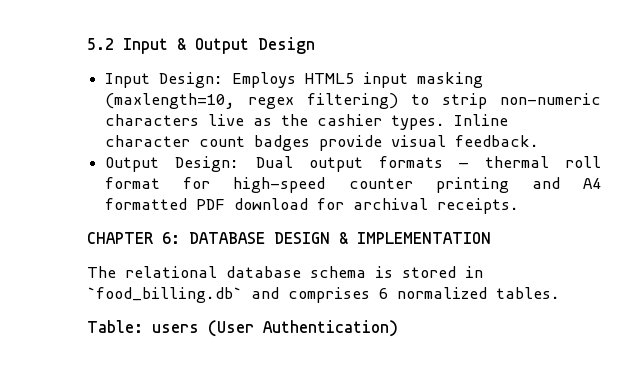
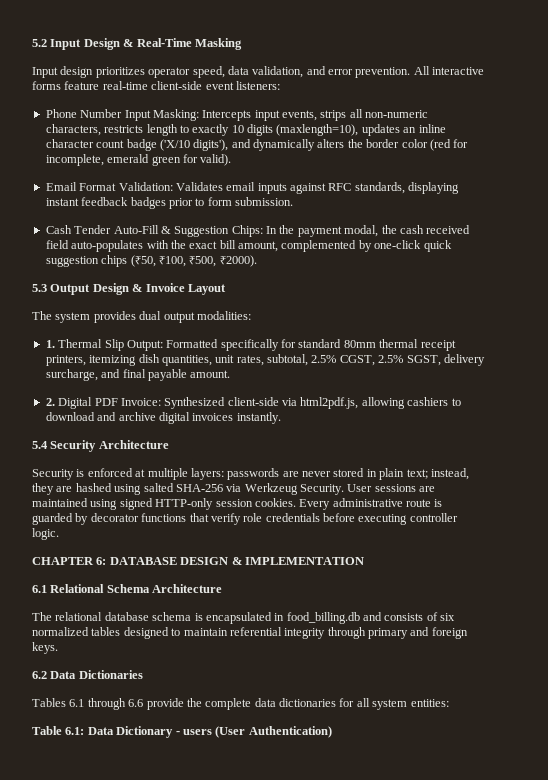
[177,37,315,54] [105,72,484,88] [105,93,602,109] [105,114,509,130] [105,135,540,151] [105,156,602,172] [105,177,601,193] [105,198,520,214] & Output Design // Input Design: Employs HTML5 input masking (maxlength=10, regex filtering) to strip non-numeric characters live as the cashier types. Inline character count badges provide visual feedback. // Output Design: Dual output formats — thermal roll format for high-speed counter printing and A4 formatted PDF download for archival receipts. -> [83,38,242,50] [32,66,485,78] [32,81,280,90] [45,109,429,121] [45,124,446,136] [45,139,469,151] [45,154,232,166] [45,182,460,194] [45,197,293,209] [45,225,471,237] [45,240,452,252] [45,255,257,267] [32,283,226,295] [32,311,251,323] [45,339,456,351] [45,354,485,366] [45,369,231,381] [45,397,461,409] [45,412,281,424] [32,440,169,452] [32,468,469,480] [32,483,436,495] [32,498,443,510] [32,513,458,525] [32,528,59,540] Design & Real-Time Masking // Input design prioritizes operator speed, data validation, and error prevention. All interactive forms feature real-time client-side event listeners: // Phone Number Input Masking: Intercepts input events, strips all non-numeric characters, restricts length to exactly 10 digits (maxlength=10), updates an inline character count badge ('X/10 digits'), and dynamically alters the border color (red for incomplete, emerald green for valid). // Email Format Validation: Validates email inputs against RFC standards, displaying instant feedback badges prior to form submission. // Cash Tender Auto-Fill & Suggestion Chips: In the payment modal, the cash received field auto-populates with the exact bill amount, complemented by one-click quick suggestion chips (₹50, ₹100, ₹500, ₹2000). // 5.3 Output Design & Invoice Layout // The system provides dual output modalities: // 1. Thermal Slip Output: Formatted specifically for standard 80mm thermal receipt printers, itemizing dish quantities, unit rates, subtotal, 2.5% CGST, 2.5% SGST, delivery surcharge, and final payable amount. // 2. Digital PDF Invoice: Synthesized client-side via html2pdf.js, allowing cashiers to download and archive digital invoices instantly. // 5.4 Security Architecture // Security is enforced at multiple layers: passwords are never stored in plain text; instead, they are hashed using salted SHA-256 via Werkzeug Security. User sessions are maintained using signed HTTP-only session cookies. Every administrative route is guarded by decorator functions that verify role credentials before executing controller logic.
(491, 238) none -> [32,584,223,593] // 6.1 Relational Schema Architecture
[402,266,483,278] [87,287,560,303] [87,320,143,333] stored in `food_billing.db` and comprises 6 normalized tables. // Table: -> [205,612,456,624] [32,627,468,639] [32,642,58,654] [32,670,143,679] [32,698,449,710] [32,726,180,738] encapsulated in food_billing.db and consists of six normalized tables designed to maintain referential integrity through primary and foreign keys. // 6.2 Data Dictionaries // Tables 6.1 through 6.6 provide the complete data dictionaries for all system entities: // Table 6.1: Data Dictionary -

